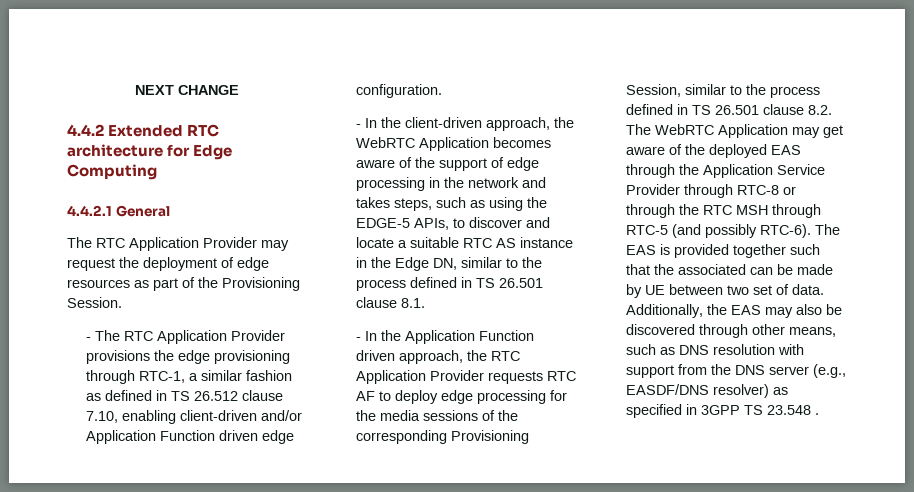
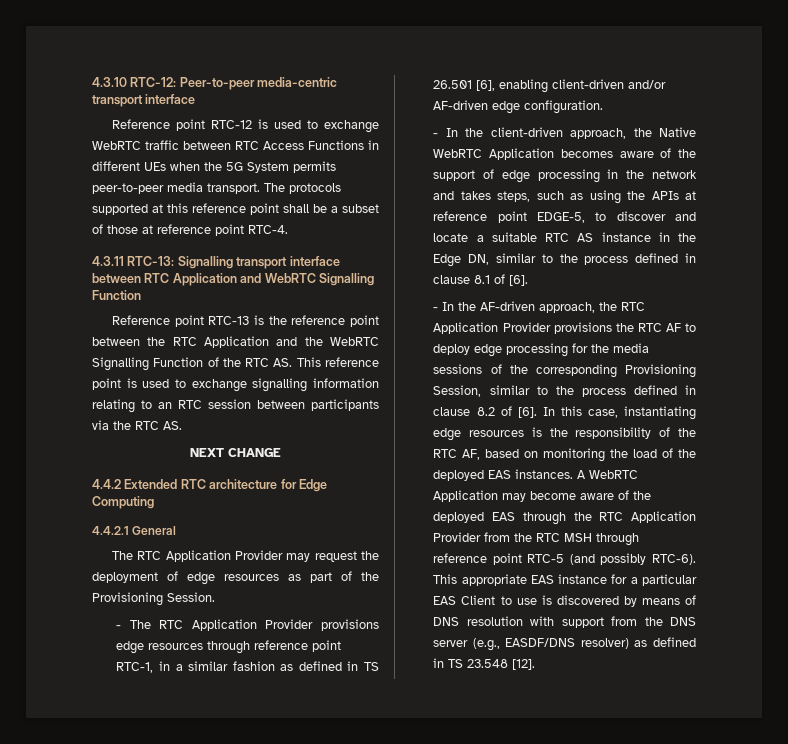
(135, 90) none -> [92,77,338,90] [92,94,196,107] [111,119,379,133] [92,140,379,150] [92,161,336,173] [92,182,341,194] [92,203,379,215] [92,224,288,236] [92,256,340,269] [92,273,374,286] [92,290,141,300] [111,315,379,327] [92,336,379,348] [92,357,379,371] [92,378,379,392] [92,399,379,413] [92,420,182,430] 4.3.10 RTC-12: Peer-to-peer media-centric transport interface // Reference point RTC-12 is used to exchange WebRTC traffic between RTC Access Functions in different UEs when the 5G System permits peer-to-peer media transport. The protocols supported at this reference point shall be a subset of those at reference point RTC-4. // 4.3.11 RTC-13: Signalling transport interface between RTC Application and WebRTC Signalling Function // Reference point RTC-13 is the reference point between the RTC Application and the WebRTC Signalling Function of the RTC AS. This reference point is used to exchange signalling information relating to an RTC session between participants via the RTC AS. //
[154,350,291,364] [86,370,186,384] the edge provisioning through RTC-1, -> [116,640,342,654] [116,661,170,673] edge resources through reference point RTC-1, in
[194,390,284,401] [86,410,303,424] [86,430,259,444] 26.512 clause 7.10, enabling client-driven and/or Application Function driven -> [433,79,667,93] [433,100,489,110] 26.501 [6], enabling client-driven and/or AF-driven
(575, 122) none -> [659,127,696,137] Native
[356,218,450,230] EDGE-5 APIs, -> [651,191,696,200] [433,211,586,223] APIs at reference point EDGE-5,
[476,278,544,288] [356,297,426,308] [356,330,535,344] [356,350,396,361] TS 26.501 clause 8.1. // - In the Application Function driven -> [433,274,529,286] [433,301,536,311] clause 8.1 of [6]. // - In the AF-driven
[488,371,544,384] requests -> [553,322,634,334] provisions the
[692,104,833,115] [626,124,652,135] TS 26.501 clause 8.2. The -> [433,406,696,420] [433,427,696,441] [433,448,696,462] [433,469,587,481] clause 8.2 of [6]. In this case, instantiating edge resources is the responsibility of the RTC AF, based on monitoring the load of the deployed EAS instances. A
[823,125,844,138] get -> [530,491,577,500] become
[703,164,826,178] [626,184,797,198] [626,204,676,218] Application Service Provider through RTC-8 or through -> [599,511,696,523] [433,532,511,542] RTC Application Provider from
(822, 211) none -> [433,553,522,565] reference point
[815,224,841,235] [626,244,821,258] [626,264,834,275] [626,284,825,298] [626,304,843,318] [626,324,837,338] [626,344,676,355] The EAS is provided together such that the associated can be made by UE between two set of data. Additionally, the EAS may also be discovered through other means, such as -> [433,574,697,586] [433,595,696,607] This appropriate EAS instance for a particular EAS Client to use is discovered by means of
[626,404,741,418] specified in 3GPP -> [653,637,696,647] [433,658,445,668] defined in
[815,413,820,415] . -> [512,659,536,670] [12].

